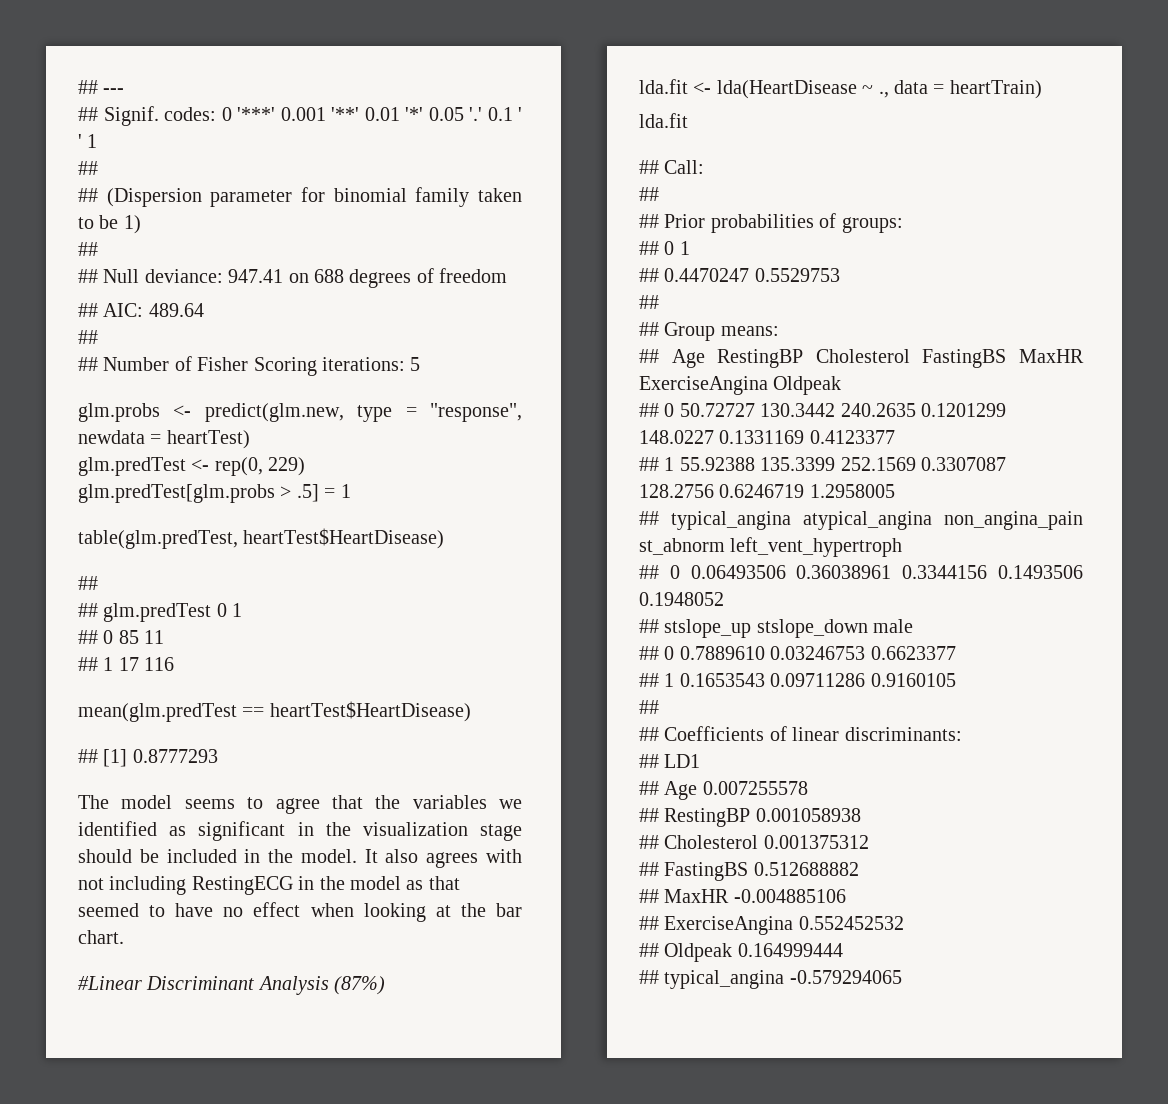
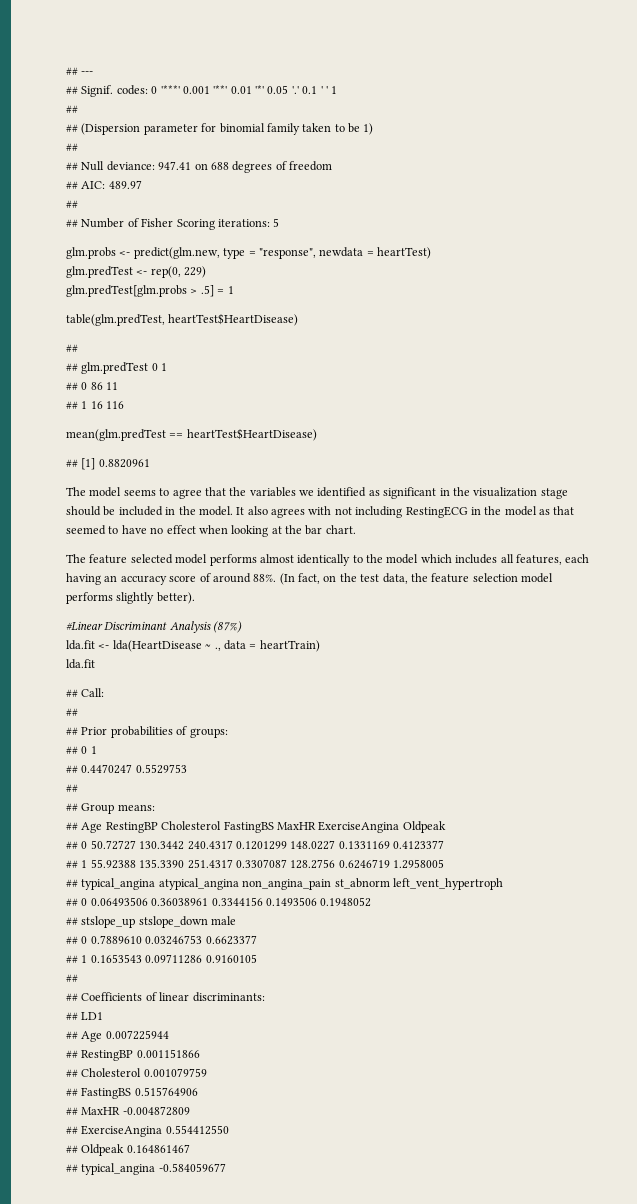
[148,303,204,317] 489.64 -> [108,180,142,189] 489.97
[118,630,139,644] 85 -> [90,382,103,390] 86
[118,657,139,671] 17 -> [90,401,103,409] 16
[132,749,218,763] 0.8777293 -> [98,459,150,468] 0.8820961
(124, 937) none -> [66,554,590,566] [66,573,553,585] [66,592,195,604] // The feature selected model performs almost identically to the model which includes all features, each having an accuracy score of around 88%. (In fact, on the test data, the feature selection model performs slightly better).
[840,403,916,417] 240.2635 -> [187,840,233,850] 240.4317
[760,457,916,471] 135.3399 252.1569 -> [139,859,233,869] 135.3390 251.4317
[702,781,808,795] 0.007255578 -> [105,1030,169,1040] 0.007225944
[755,808,861,822] 0.001058938 -> [136,1049,200,1058] 0.001151866
[763,835,869,849] 0.001375312 -> [143,1068,207,1077] 0.001079759
[753,862,859,876] 0.512688882 -> [134,1087,198,1096] 0.515764906
[733,889,846,903] -0.004885106 -> [122,1106,190,1116] -0.004872809
[798,916,904,930] 0.552452532 -> [165,1125,229,1135] 0.554412550
[737,943,843,957] [639,970,902,989] 0.164999444 // ## typical_angina -0.579294065 -> [126,1144,190,1153] [66,1163,226,1175] 0.164861467 // ## typical_angina -0.584059677

